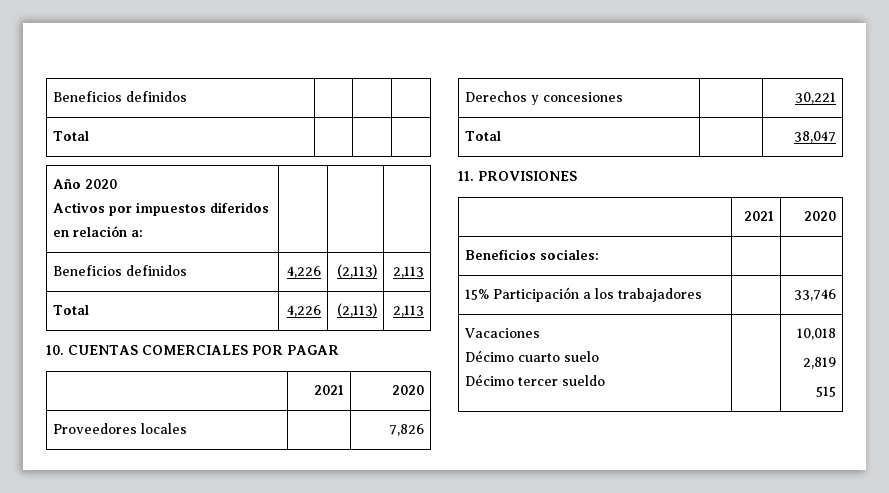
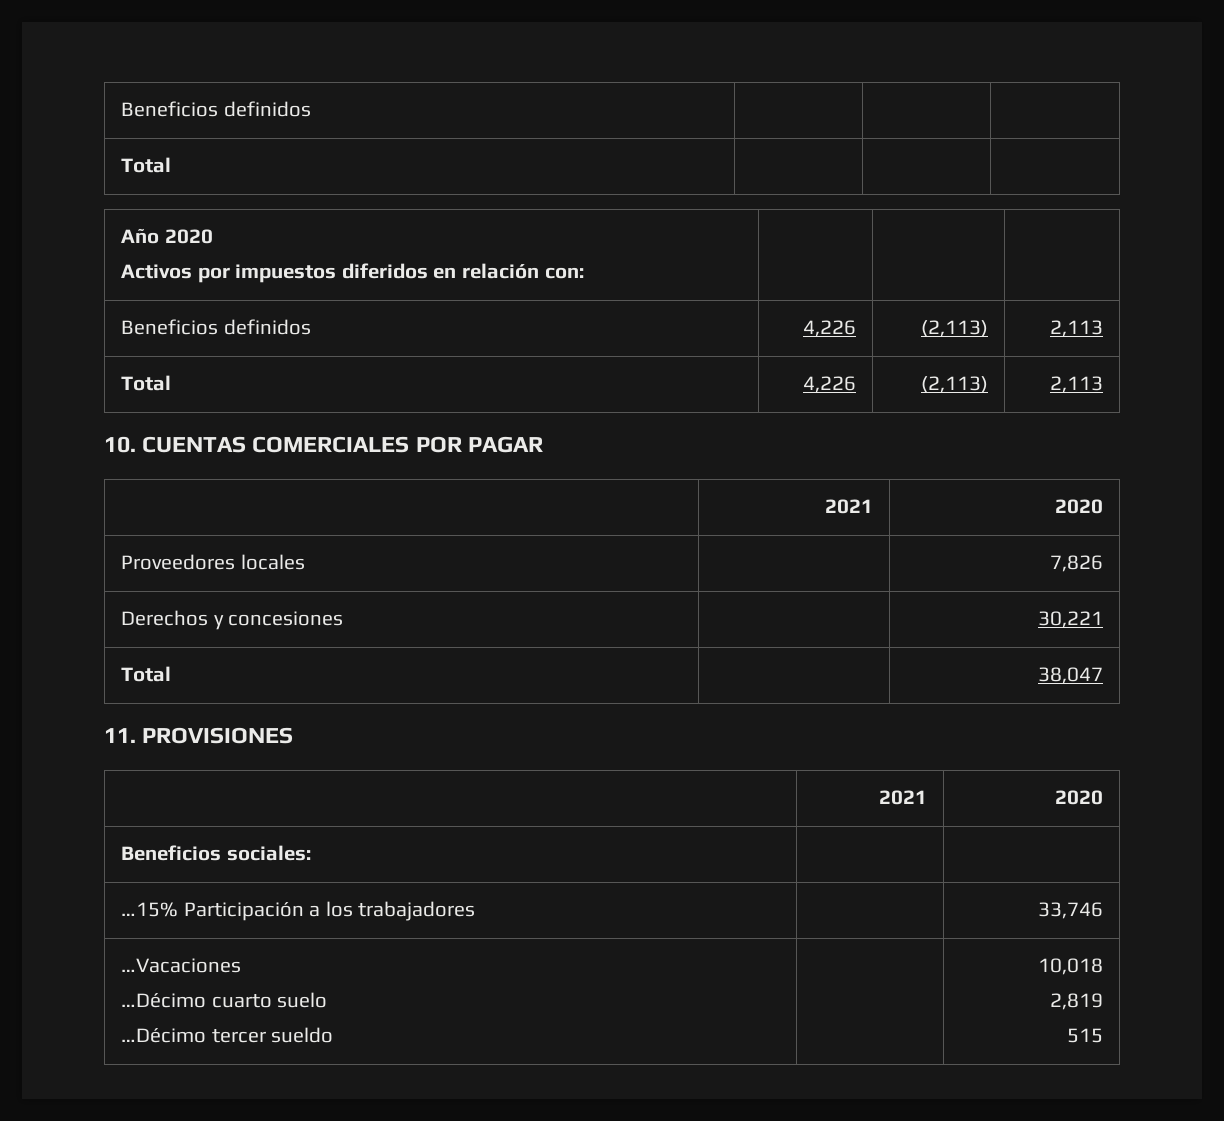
[131,230,144,237] a: -> [544,267,584,279] con:
[465,289,490,300] 15% -> [121,902,179,917] …15%
[465,328,541,338] [465,350,515,362] Vacaciones // Décimo -> [121,958,242,973] [121,993,207,1008] …Vacaciones // …Décimo
[465,374,515,386] Décimo -> [121,1028,207,1043] …Décimo

